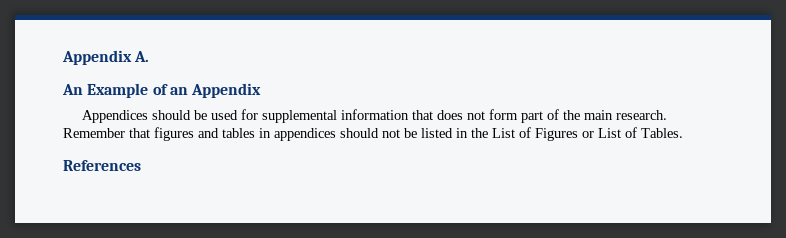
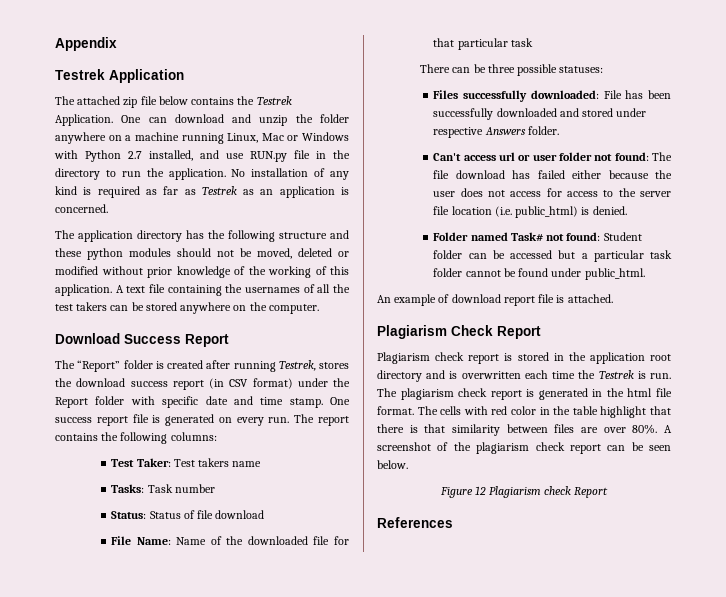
[62,50,150,65] [62,83,262,98] [82,109,668,123] [63,127,683,141] Appendix A. // An Example of an Appendix // Appendices should be used for supplemental information that does not form part of the main research. Remember that figures and tables in appendices should not be listed in the List of Figures or List of Tables. -> [55,37,117,51] [55,69,184,83] [55,96,292,108] [55,114,349,126] [55,132,349,144] [54,150,350,162] [55,168,349,180] [55,186,350,198] [55,204,108,213] [55,230,349,242] [55,248,349,260] [55,266,349,278] [55,284,350,296] [55,302,319,314] [55,333,229,347] [55,360,349,372] [55,378,350,390] [55,396,350,408] [55,414,349,426] [55,432,217,444] [111,458,262,467] [111,484,215,493] [111,510,265,519] [111,536,349,545] [433,38,533,50] [420,64,604,76] [433,90,671,102] [433,108,647,120] [433,126,559,138] [433,152,672,161] [433,170,672,179] [433,188,671,197] [433,206,627,218] [433,232,642,241] [433,250,672,262] [433,268,645,280] [377,294,613,306] [377,325,541,339] [377,352,671,364] [377,370,671,382] [377,388,672,400] [377,406,671,418] [377,424,672,436] [377,442,671,454] [377,460,408,469] [439,486,609,498] Appendix // Testrek Application // The attached zip file below contains the Testrek Application. One can download and unzip the folder anywhere on a machine running Linux, Mac or Windows with Python 2.7 installed, and use RUN.py file in the directory to run the application. No installation of any kind is required as far as Testrek as an application is concerned. // The application directory has the following structure and these python modules should not be moved, deleted or modified without prior knowledge of the working of this application. A text file containing the usernames of all the test takers can be stored anywhere on the computer. // Download Success Report // The “Report” folder is created after running Testrek, stores the download success report (in CSV format) under the Report folder with specific date and time stamp. One success report file is generated on every run. The report contains the following columns: // Test Taker: Test takers name // Tasks: Task number // Status: Status of file download // File Name: Name of the downloaded file for that particular task // There can be three possible statuses: // Files successfully downloaded: File has been successfully downloaded and stored under respective Answers folder. // Can't access url or user folder not found: The file download has failed either because the user does not access for access to the server file location (i.e. public_html) is denied. // Folder named Task# not found: Student folder can be accessed but a particular task folder cannot be found under public_html. // An example of download report file is attached. // Plagiarism Check Report // Plagiarism check report is stored in the application root directory and is overwritten each time the Testrek is run. The plagiarism check report is generated in the html file format. The cells with red color in the table highlight that there is that similarity between files are over 80%. A screenshot of the plagiarism check report can be seen below. // Figure 12 Plagiarism check Report

